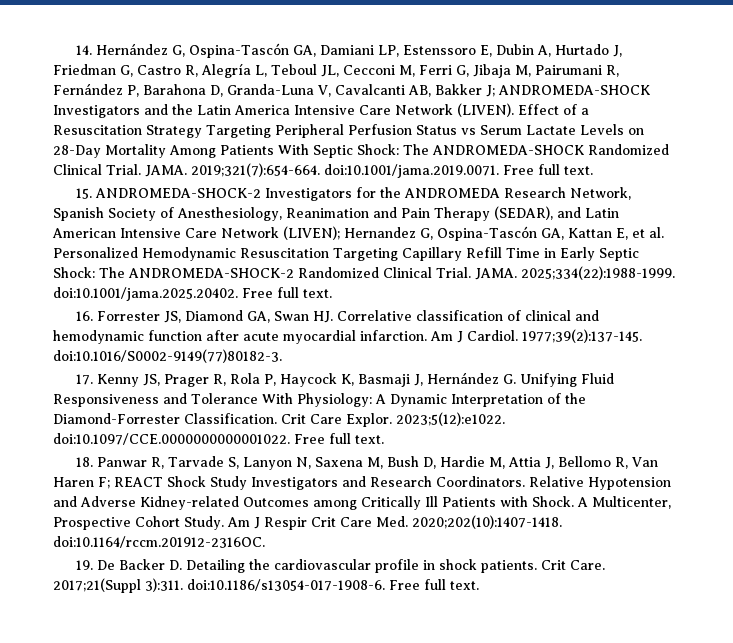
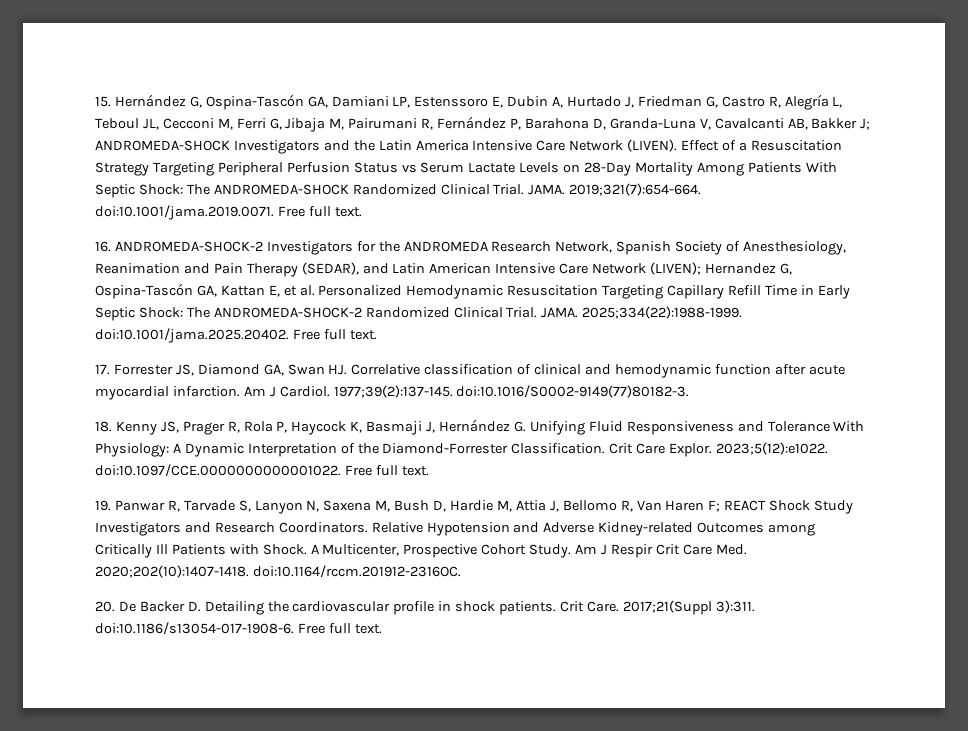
[76,45,93,55] 14. -> [95,96,111,107] 15.
[76,188,93,199] 15. -> [95,241,111,252] 16.
[76,311,94,321] 16. -> [95,364,110,375] 17.
[76,374,94,385] 17. -> [95,421,112,432] 18.
[76,457,94,467] 18. -> [95,500,111,511] 19.
[76,560,94,570] 19. -> [95,601,115,612] 20.

